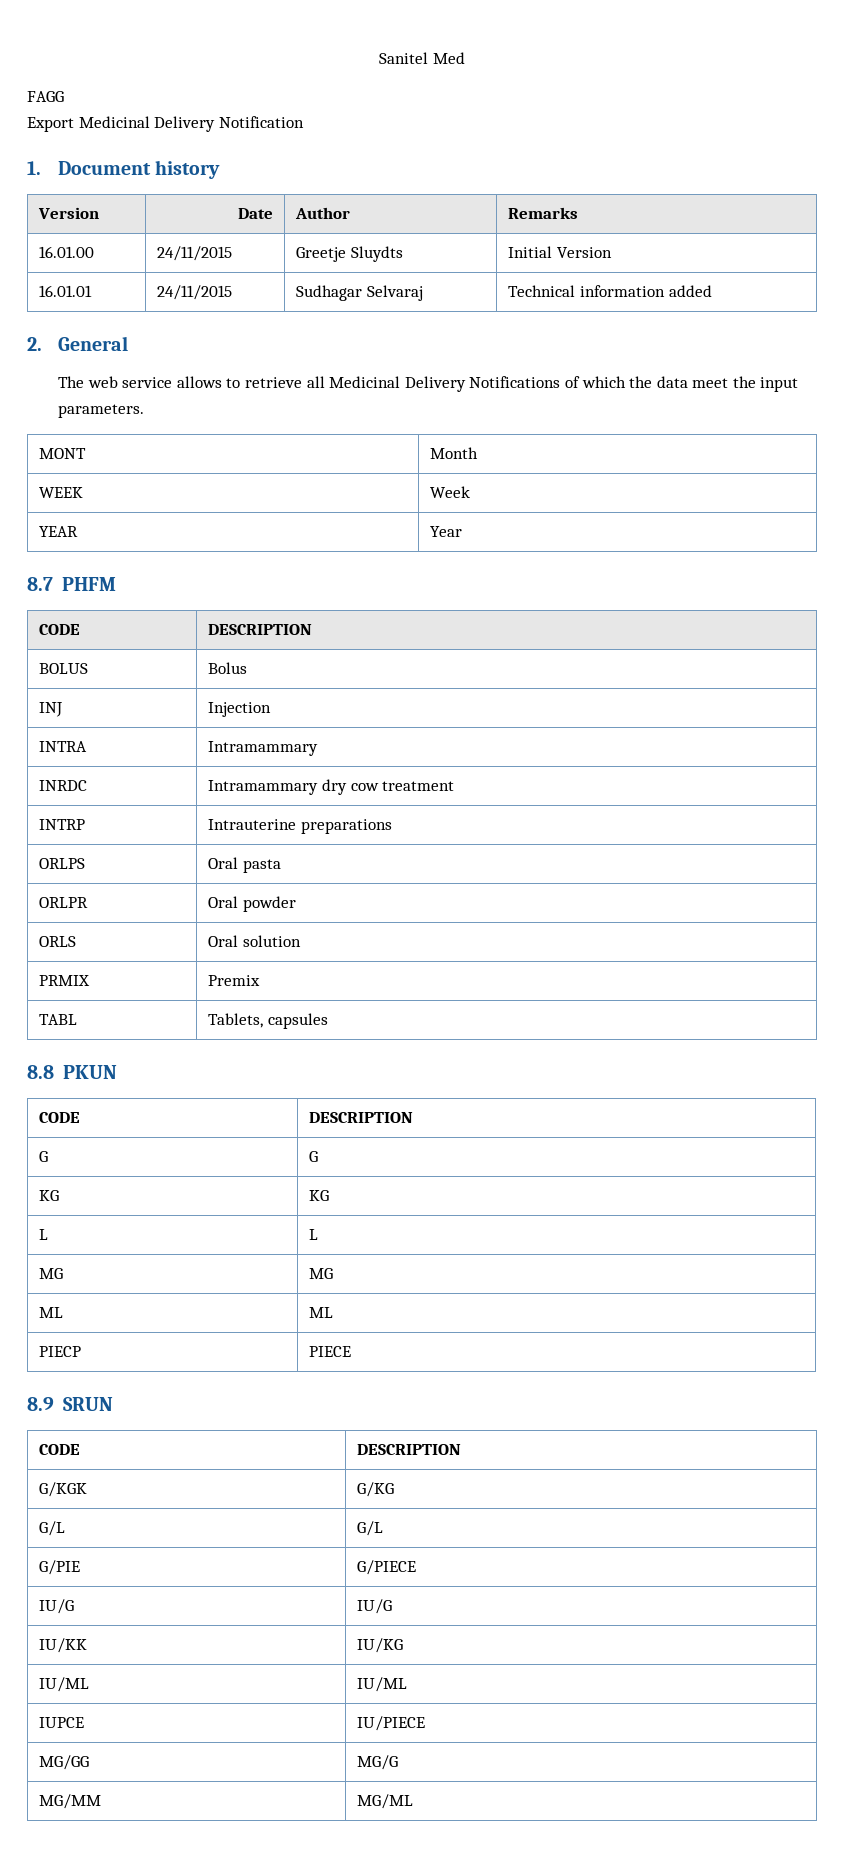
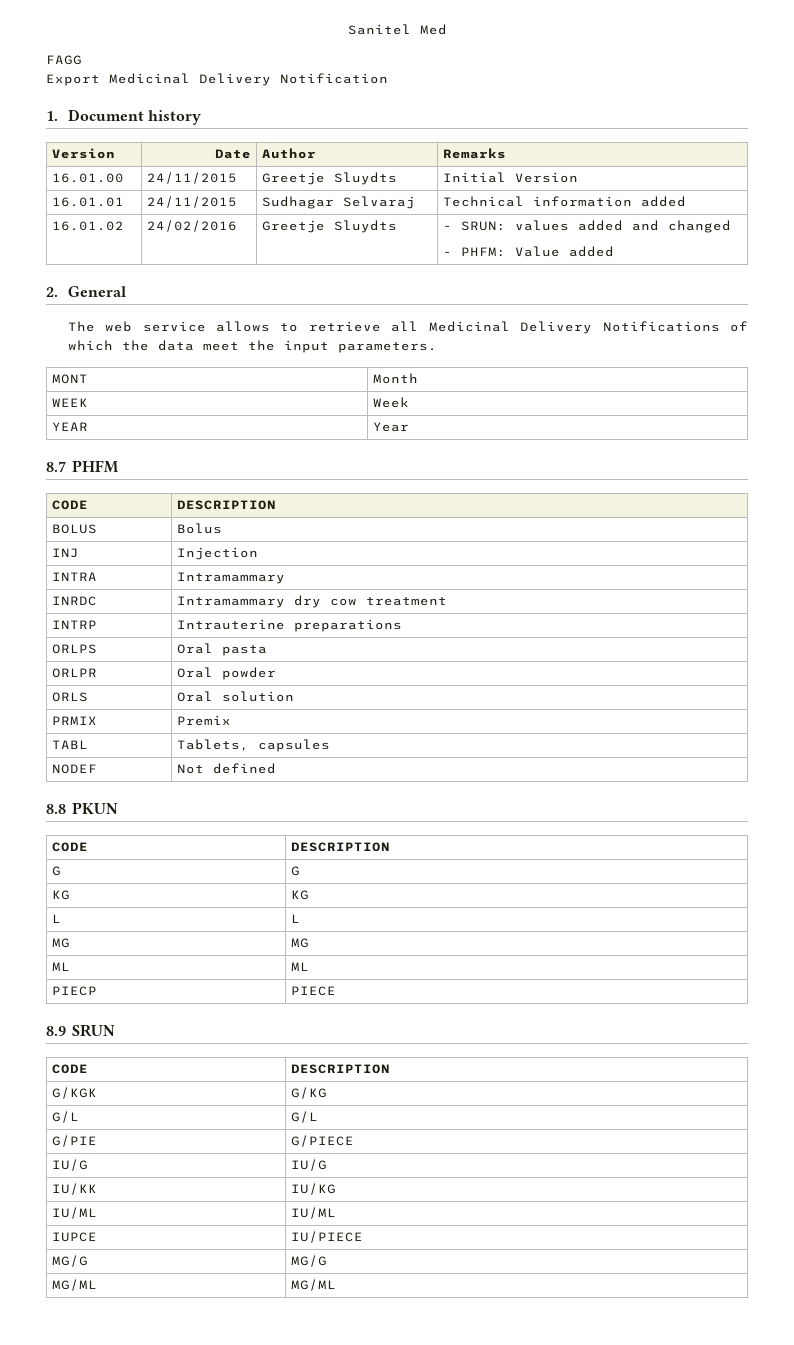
(712, 291) none -> [52,221,125,231] [147,220,238,232] [262,220,398,233] [443,220,732,233] [443,246,615,257] // 16.01.02 | 24/02/2016 | Greetje Sluydts | - SRUN: values added and changed // - PHFM: Value added
(328, 1021) none -> [52,764,98,774] [177,763,277,774] // NODEF | Not defined
[39,1755,90,1770] MG/GG -> [52,1255,89,1267] MG/G
[39,1794,102,1809] MG/MM -> [52,1279,98,1291] MG/ML

